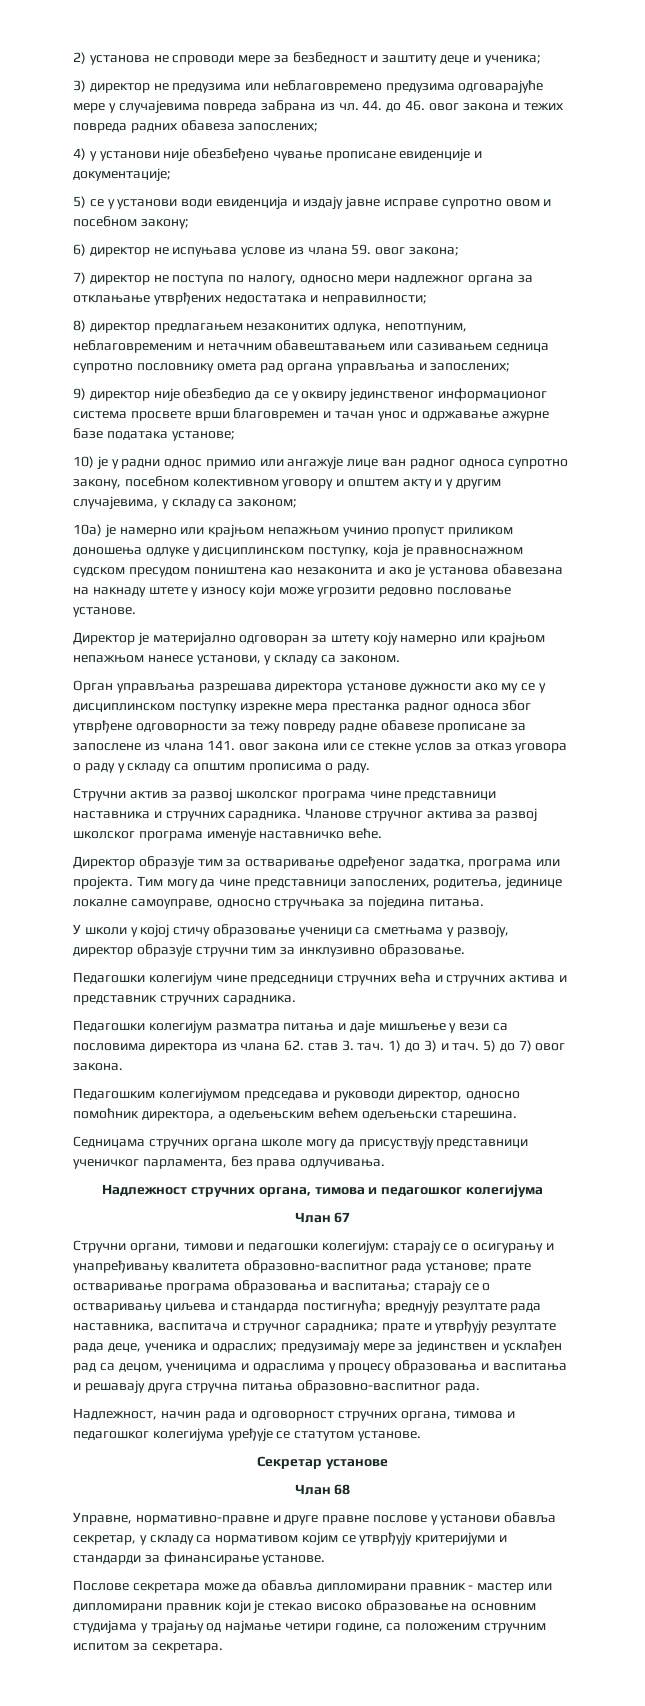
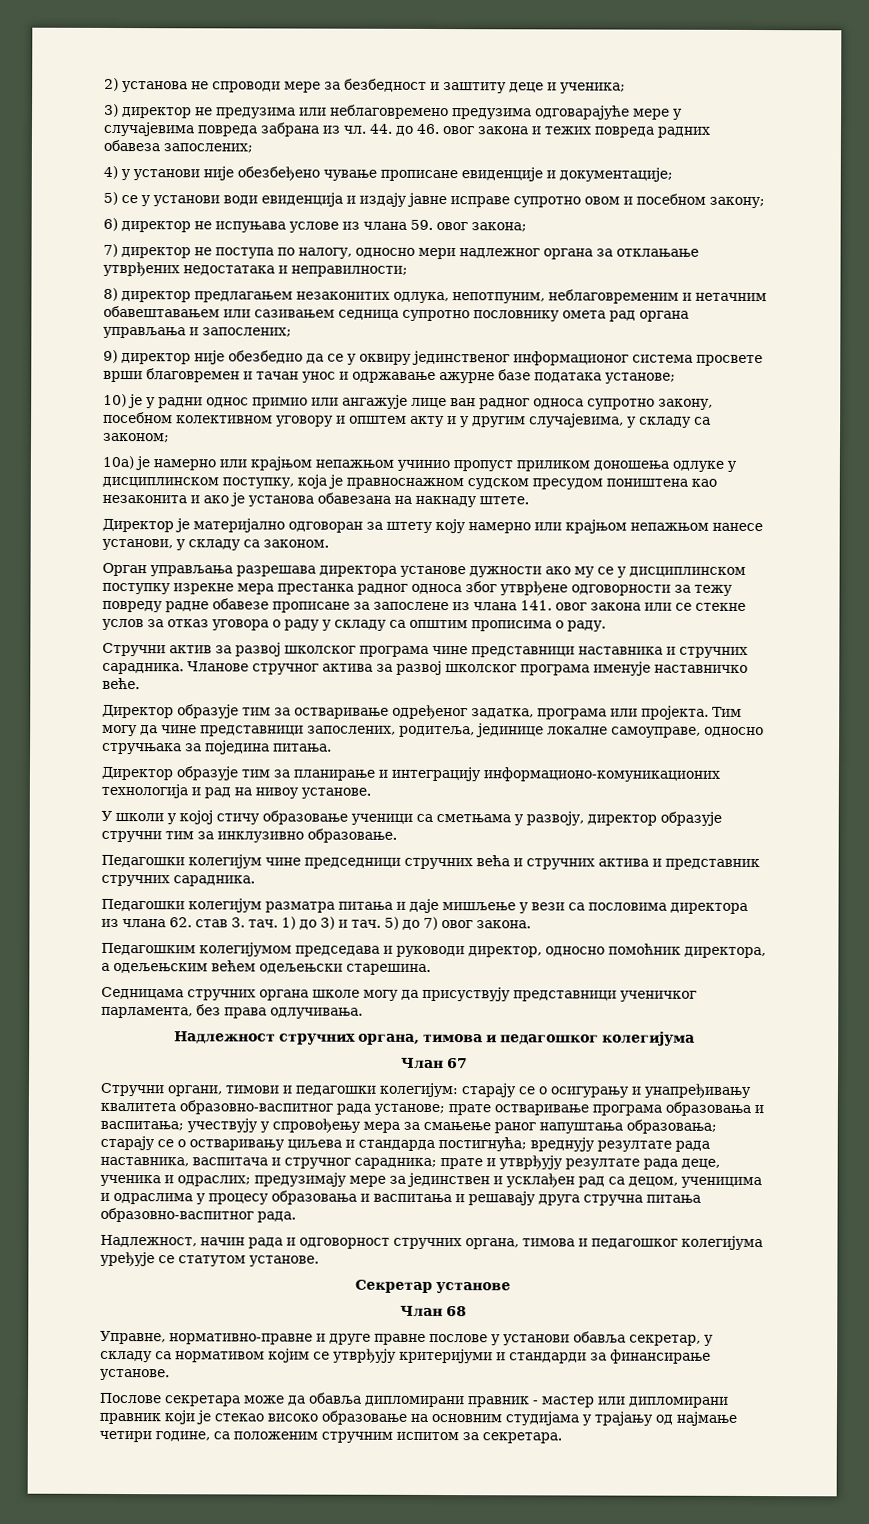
[148,584,512,598] [73,607,136,617] штете у износу који може угрозити редовно пословање установе. -> [479,496,529,505] штете.
(484, 903) none -> [101,766,720,782] [101,783,371,799] // Директор образује тим за планирање и интеграцију информационо-комуникационих технологија и рад на нивоу установе.
(411, 1287) none -> [187,1118,717,1134] учествују у спровођењу мера за смањење раног напуштања образовања;

